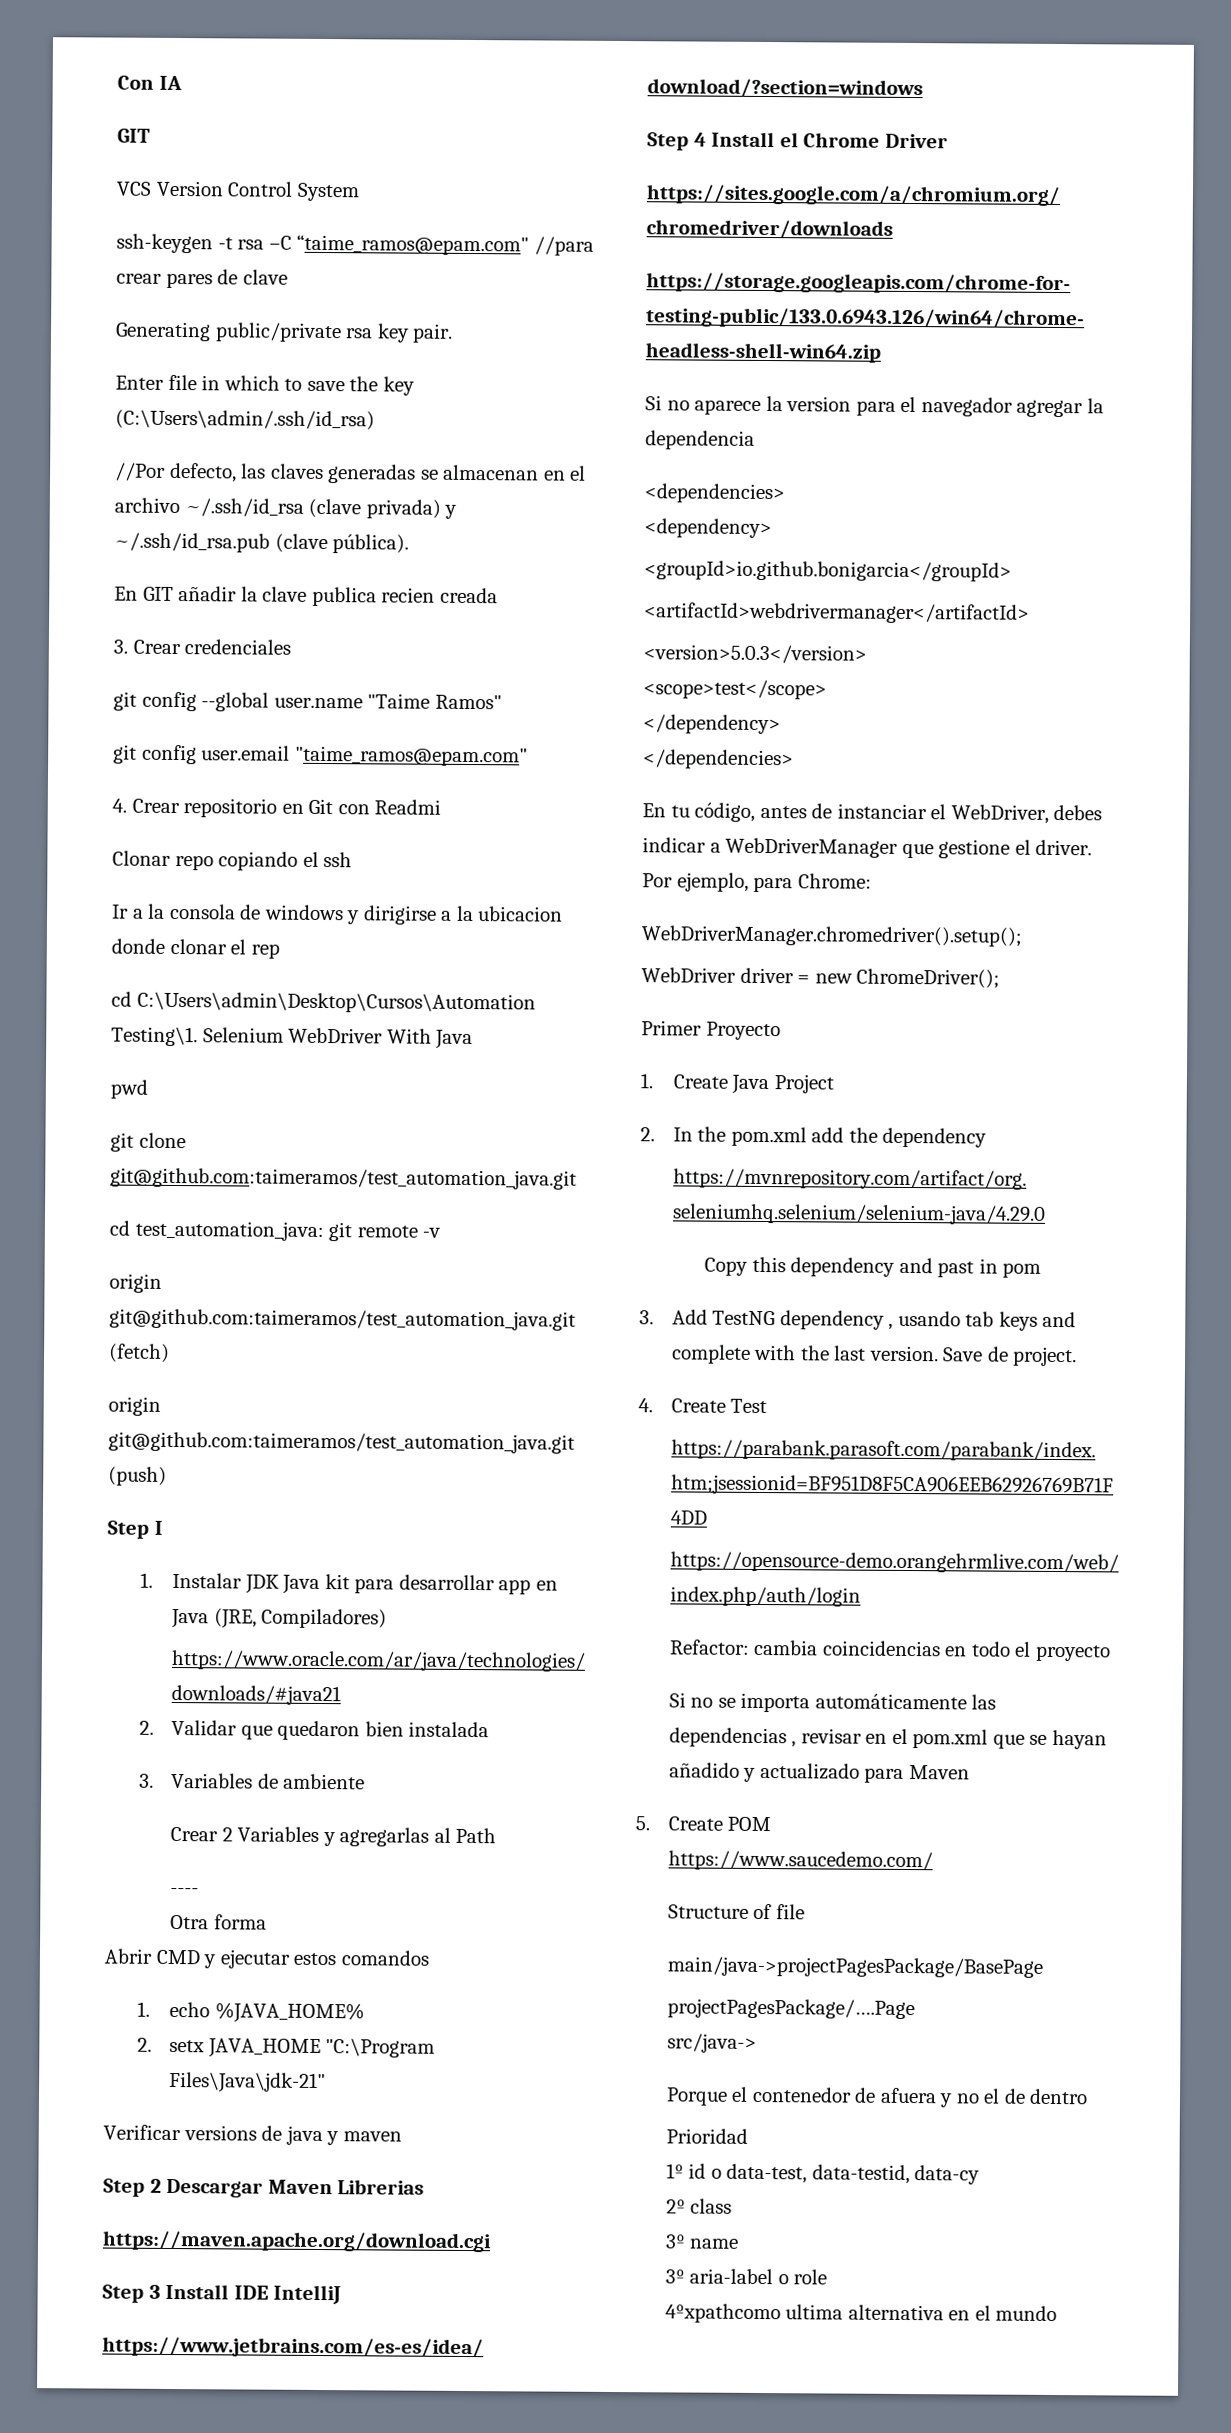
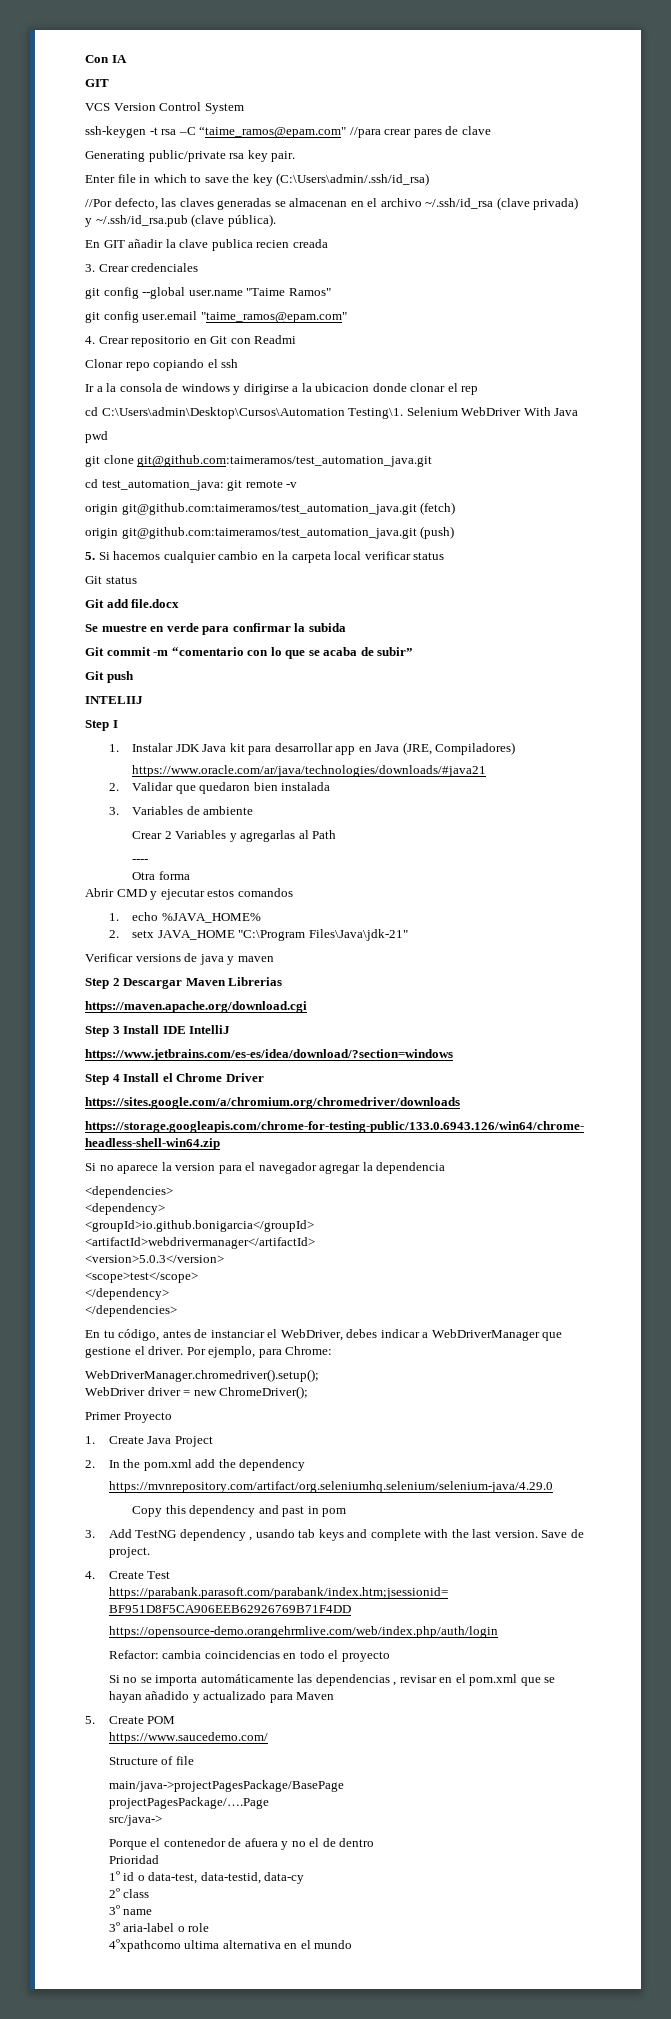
(167, 1476) none -> [85,551,445,563] [85,576,137,584] [85,599,180,608] [85,623,346,635] [85,647,414,659] [85,671,134,683] [85,696,143,704] // 5. Si hacemos cualquier cambio en la carpeta local verificar status // Git status // Git add file.docx // Se muestre en verde para confirmar la subida // Git commit -m “comentario con lo que se acaba de subir” // Git push // INTELIIJ

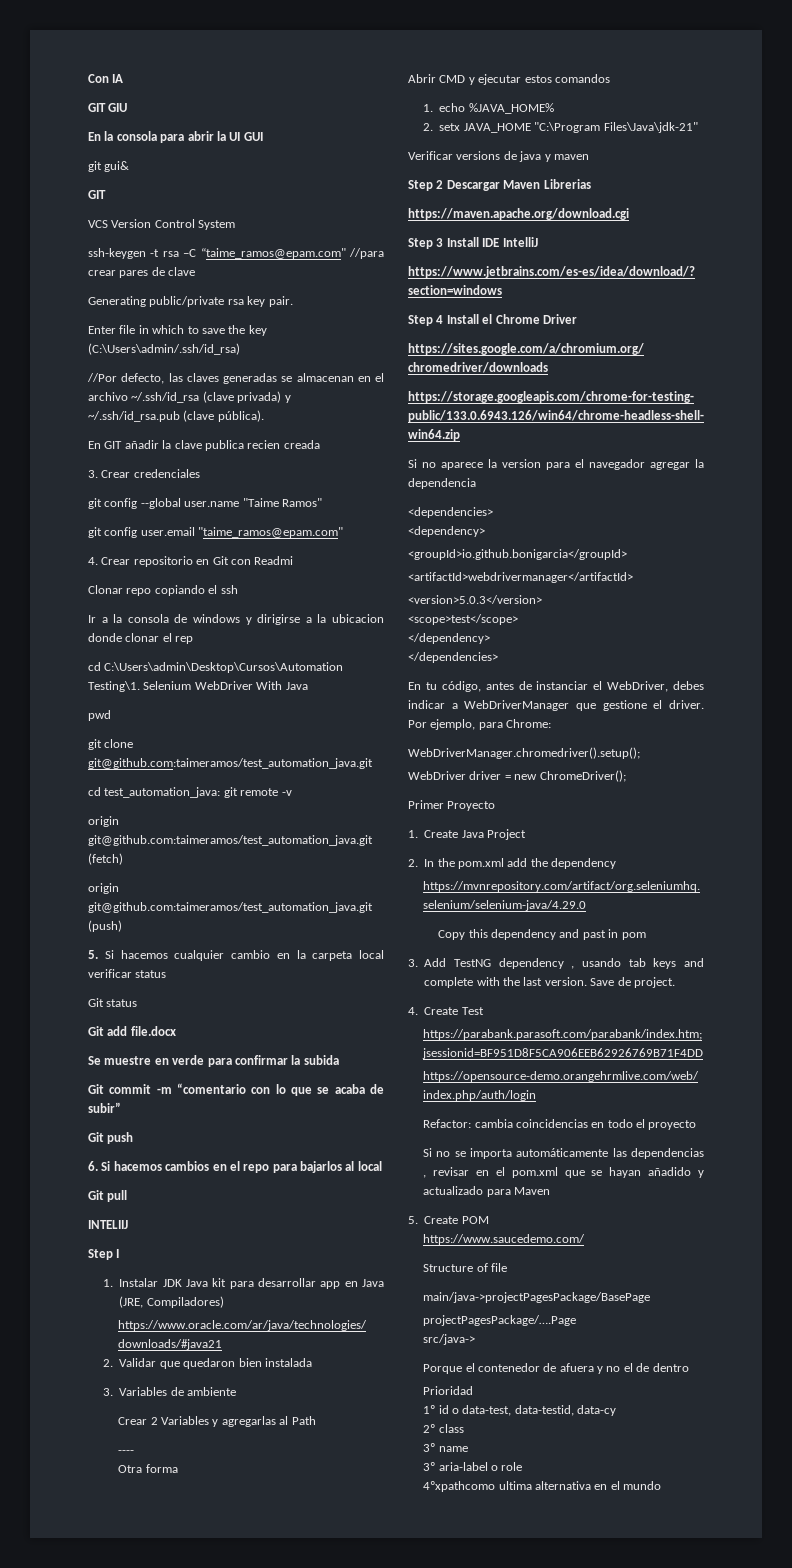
(127, 59) none -> [88,103,128,112] [88,131,263,143] [88,161,130,172] // GIT GIU // En la consola para abrir la UI GUI // git gui&
(134, 677) none -> [88,1161,382,1173] [88,1190,128,1202] // 6. Si hacemos cambios en el repo para bajarlos al local // Git pull

